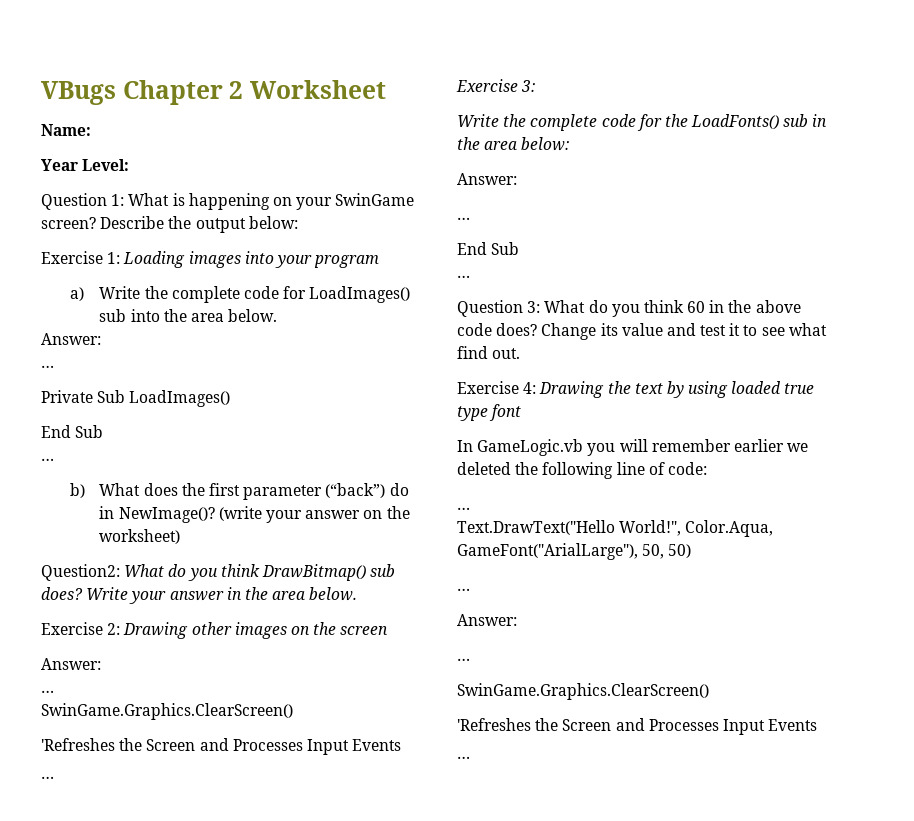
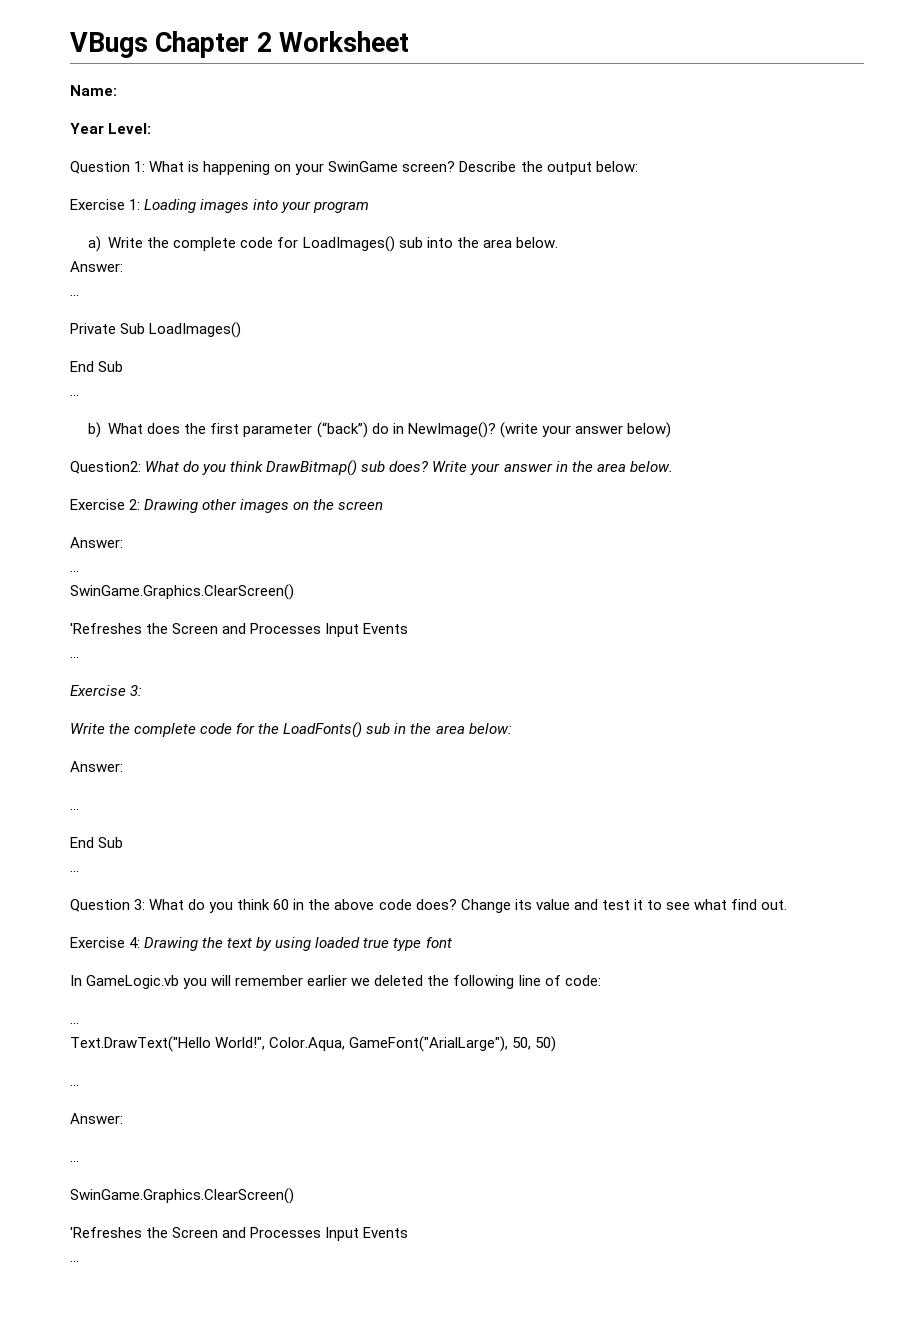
[363,506,410,519] [99,529,181,544] on the worksheet) -> [626,422,671,438] below)

